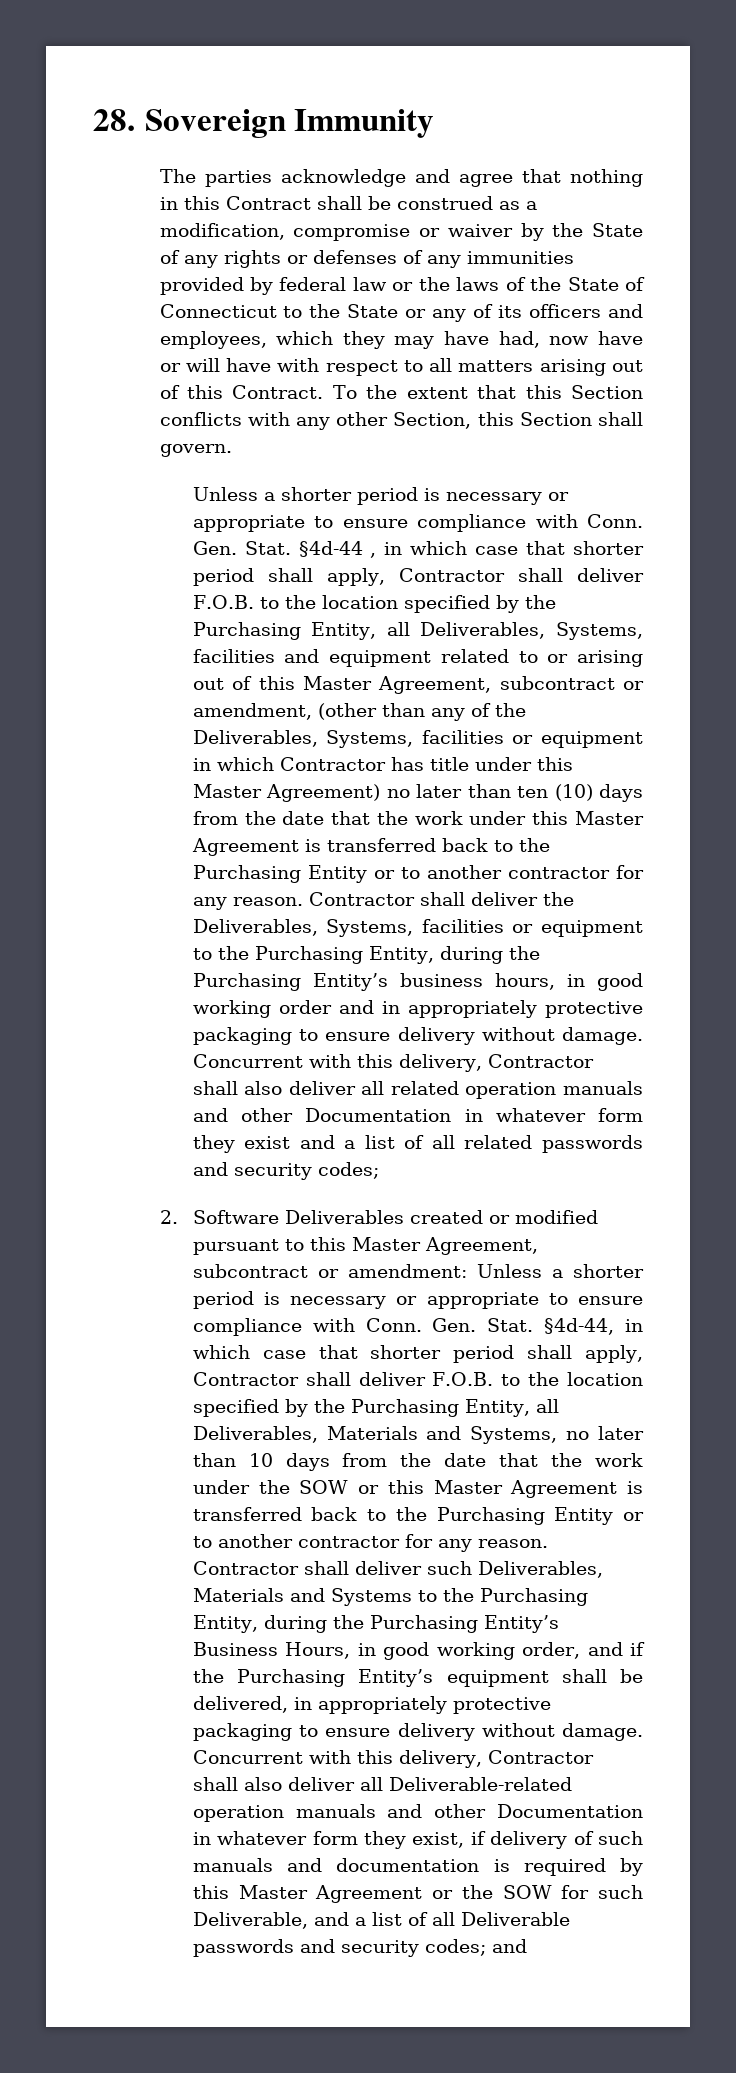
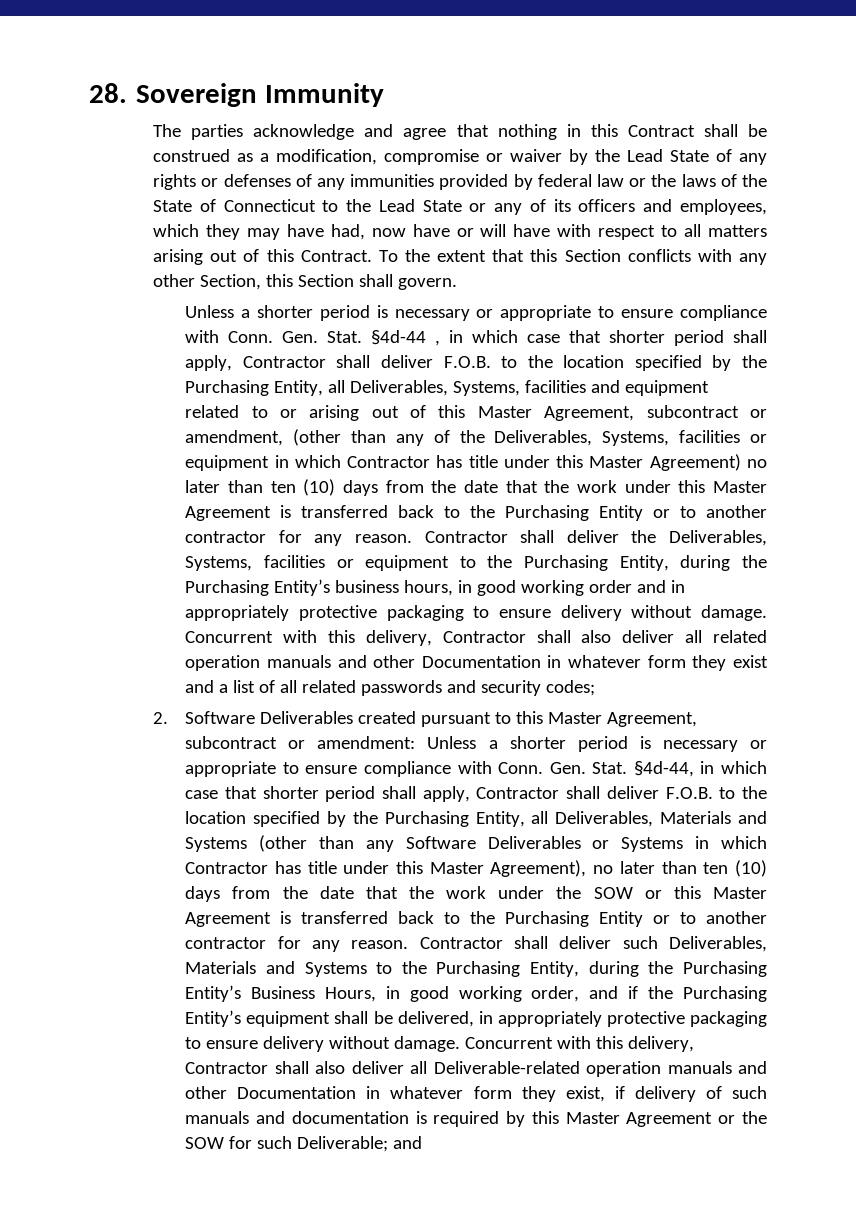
(584, 230) none -> [627,149,664,162] Lead
(341, 311) none -> [378,199,415,212] Lead
[488,1210,598,1224] or modified -> (417, 717) none
[470,1426,644,1444] [192,1453,273,1467] Systems, no later than 10 -> [185,835,768,852] [185,860,767,877] Systems (other than any Software Deliverables or Systems in which Contractor has title under this Master Agreement), no later than ten (10)
[192,1912,570,1929] [192,1939,486,1957] Deliverable, and a list of all Deliverable passwords and security codes; -> [297,1136,389,1152] Deliverable;

